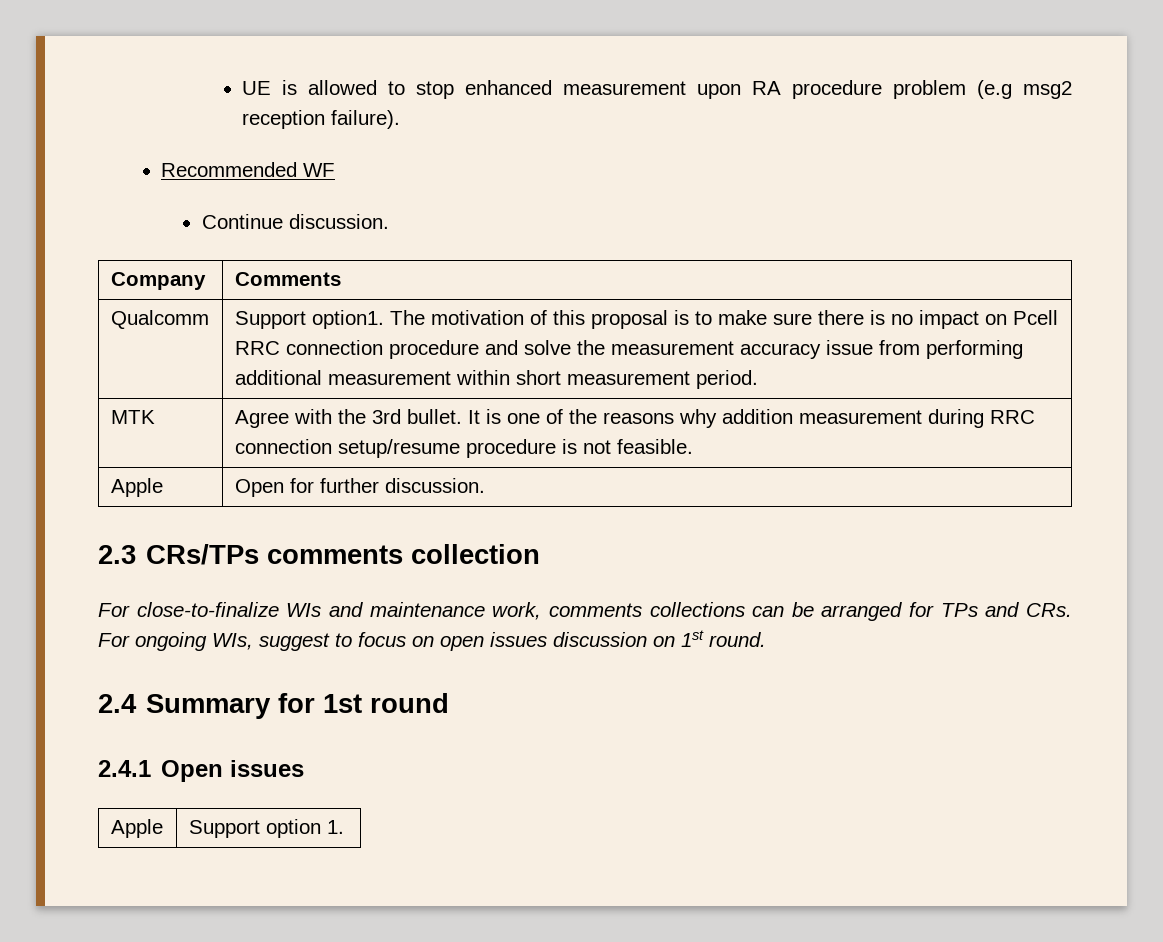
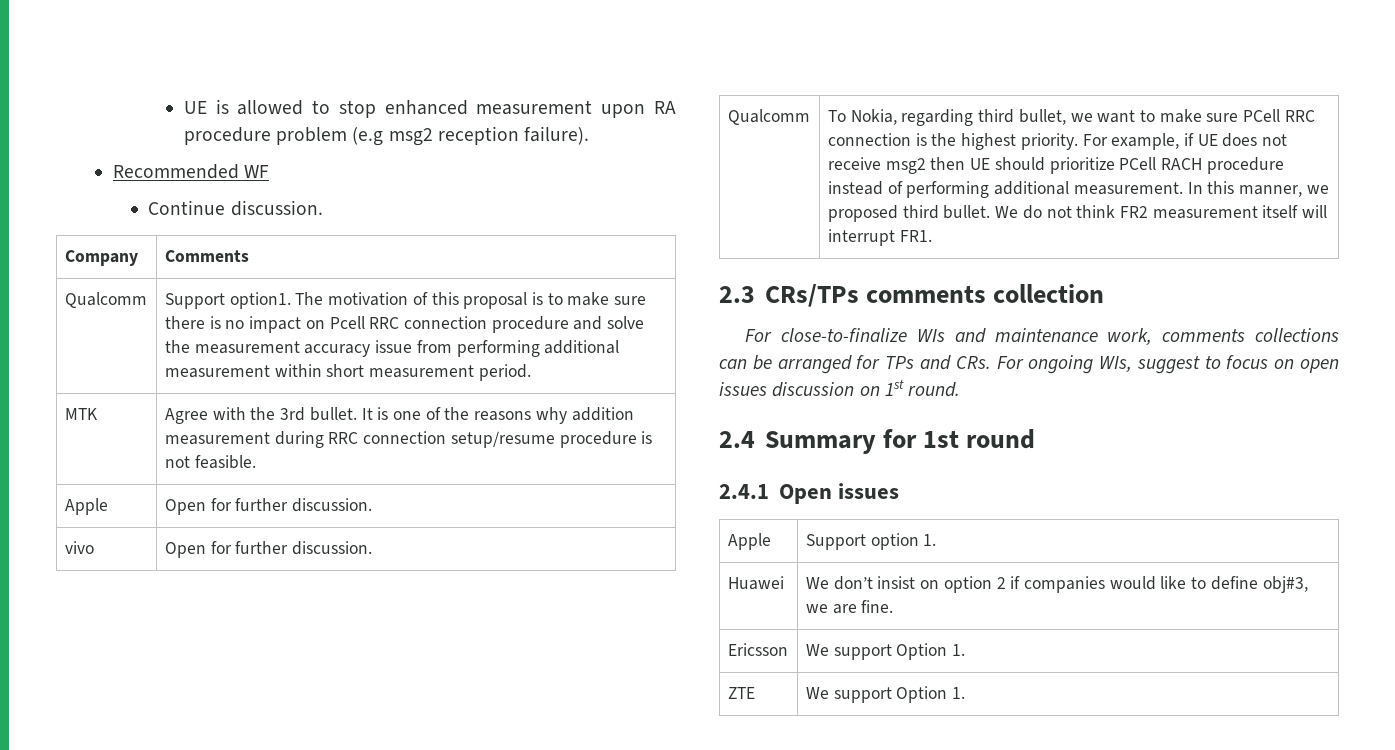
(485, 485) none -> [64,541,94,554] [164,541,373,558] [727,109,810,125] [827,109,1315,126] [827,133,1288,150] [827,157,1284,174] [827,181,1329,198] [827,205,1328,222] [827,229,932,246] // vivo | Open for further discussion. // Qualcomm | To Nokia, regarding third bullet, we want to make sure PCell RRC connection is the highest priority. For example, if UE does not receive msg2 then UE should prioritize PCell RACH procedure instead of performing additional measurement. In this manner, we proposed third bullet. We do not think FR2 measurement itself will interrupt FR1.
(344, 827) none -> [727,576,784,590] [805,576,1308,593] [805,600,894,614] [727,643,788,656] [805,643,966,660] [727,687,755,699] [805,686,966,703] // Huawei | We don’t insist on option 2 if companies would like to define obj#3, we are fine. // Ericsson | We support Option 1. // ZTE | We support Option 1.

